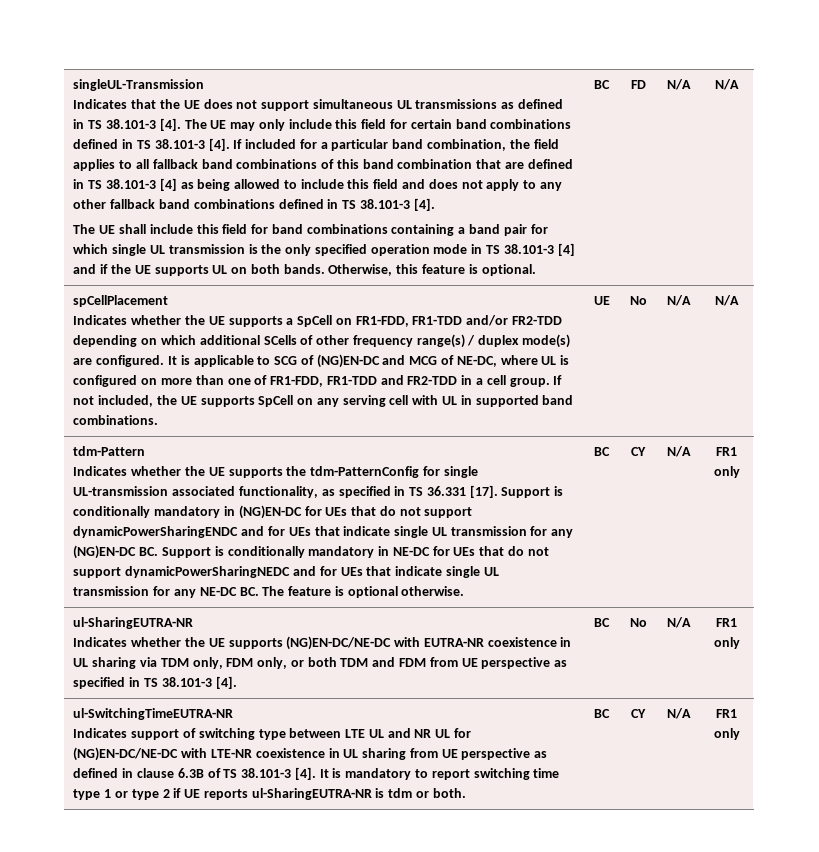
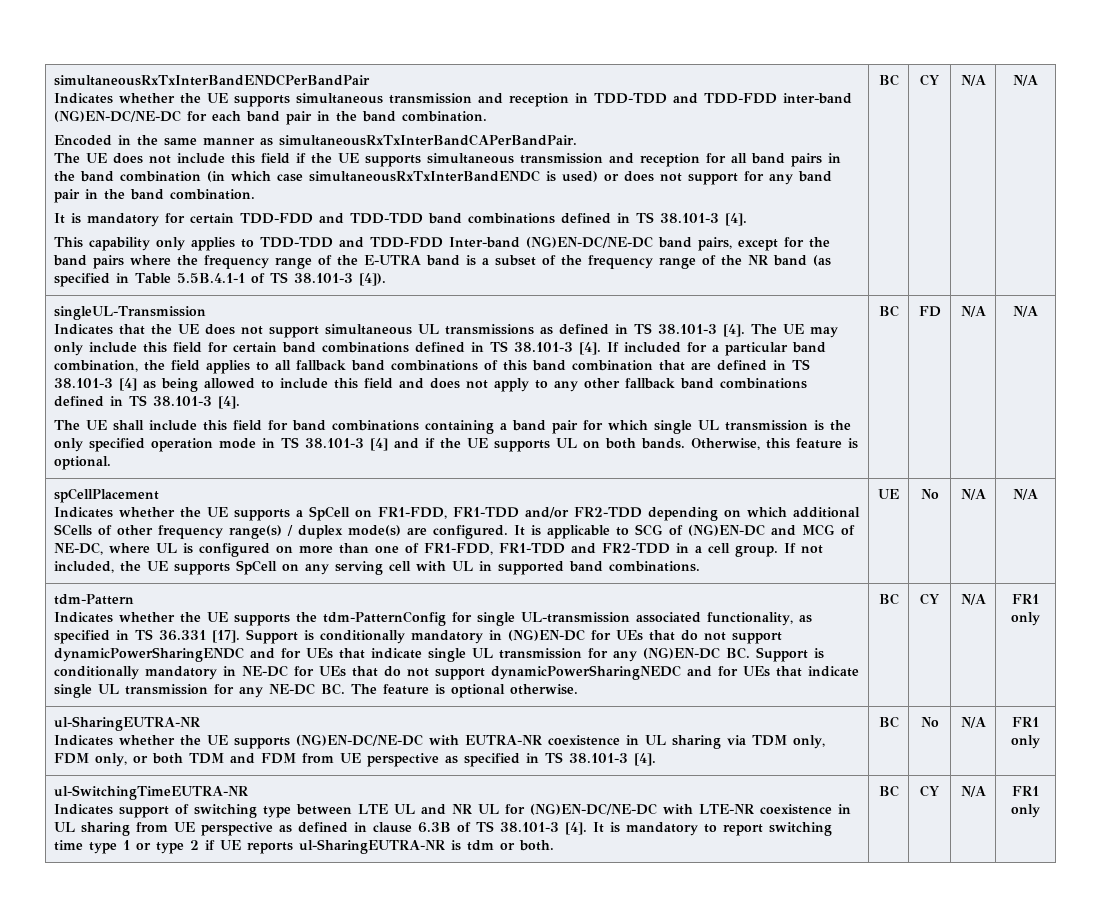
(73, 85) none -> [54,74,371,86] [54,93,853,107] [54,110,488,125] [54,134,578,146] [54,153,842,167] [54,170,833,185] [54,189,256,203] [54,212,748,227] [54,236,831,251] [53,255,832,269] [54,272,387,287] [878,74,899,86] [920,74,939,86] [960,75,986,86] [1013,75,1038,86] simultaneousRxTxInterBandENDCPerBandPair // Indicates whether the UE supports simultaneous transmission and reception in TDD-TDD and TDD-FDD inter-band (NG)EN-DC/NE-DC for each band pair in the band combination. // Encoded in the same manner as simultaneousRxTxInterBandCAPerBandPair. // The UE does not include this field if the UE supports simultaneous transmission and reception for all band pairs in the band combination (in which case simultaneousRxTxInterBandENDC is used) or does not support for any band pair in the band combination. // It is mandatory for certain TDD-FDD and TDD-TDD band combinations defined in TS 38.101-3 [4]. // This capability only applies to TDD-TDD and TDD-FDD Inter-band (NG)EN-DC/NE-DC band pairs, except for the band pairs where the frequency range of the E-UTRA band is a subset of the frequency range of the NR band (as specified in Table 5.5B.4.1-1 of TS 38.101-3 [4]). | BC | CY | N/A | N/A //

